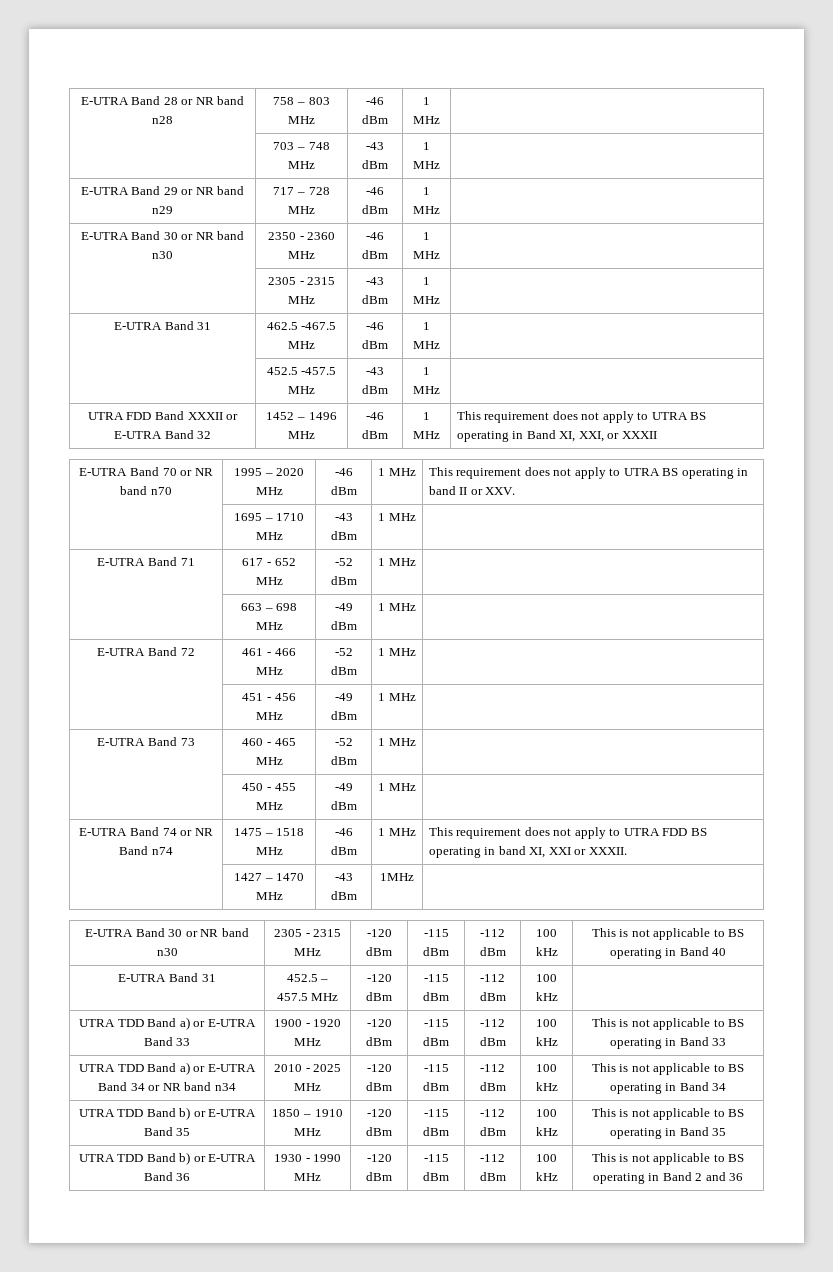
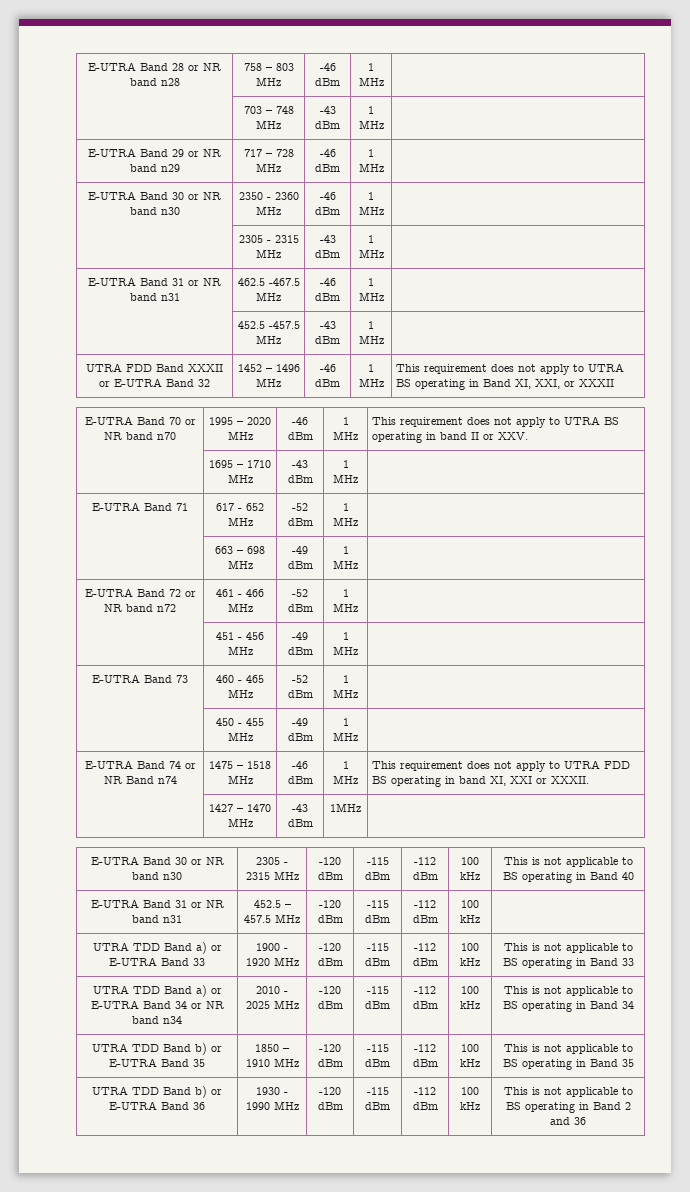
(212, 326) none -> [188,278,221,286] [129,293,180,301] or NR band n31
(195, 652) none -> [184,591,196,597] [104,604,176,612] or NR band n72
(216, 978) none -> [190,900,224,908] [132,915,182,923] or NR band n31

